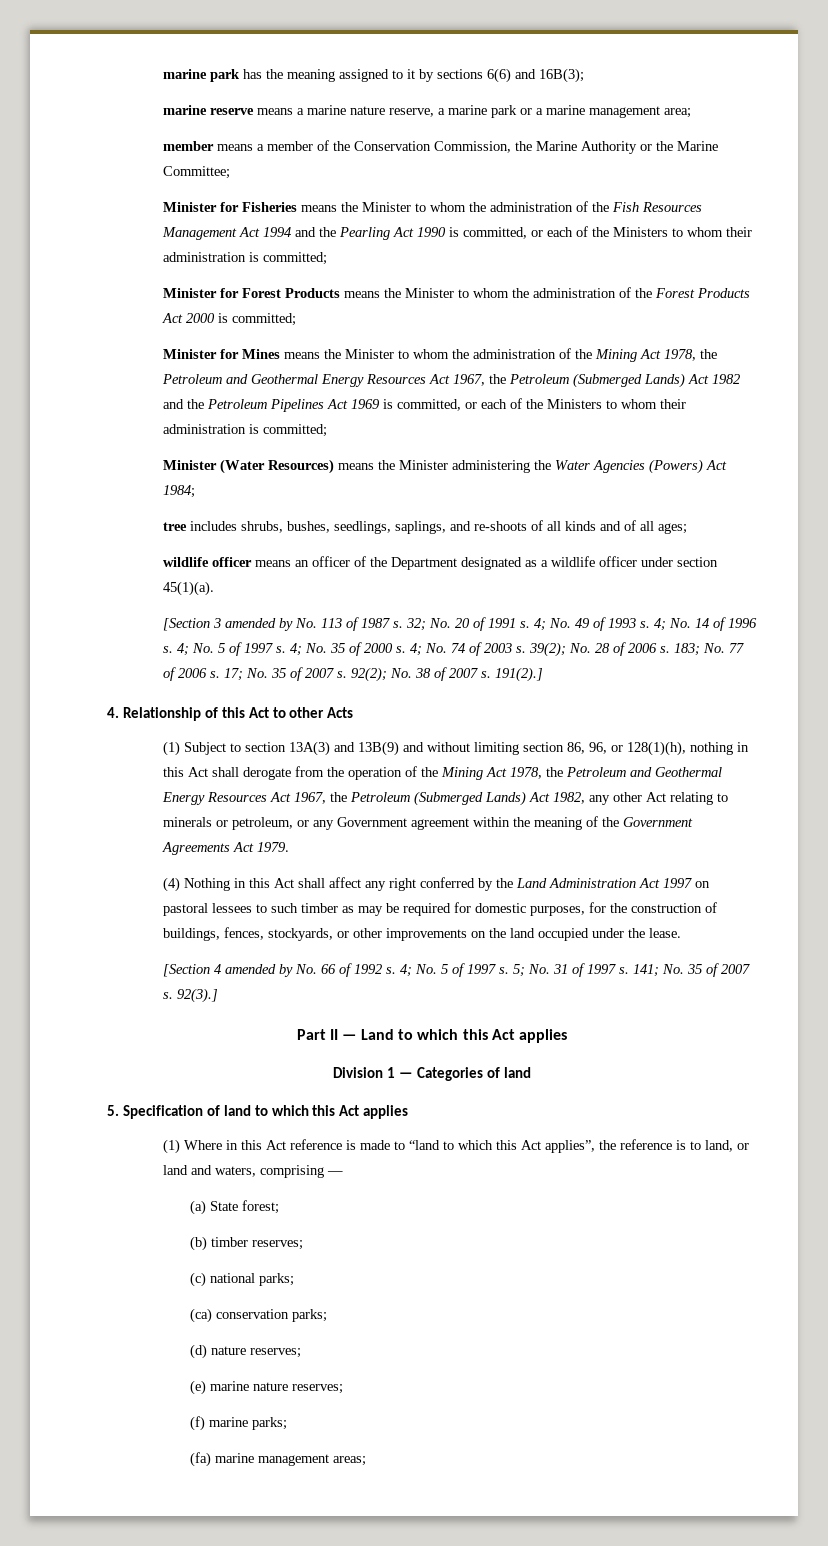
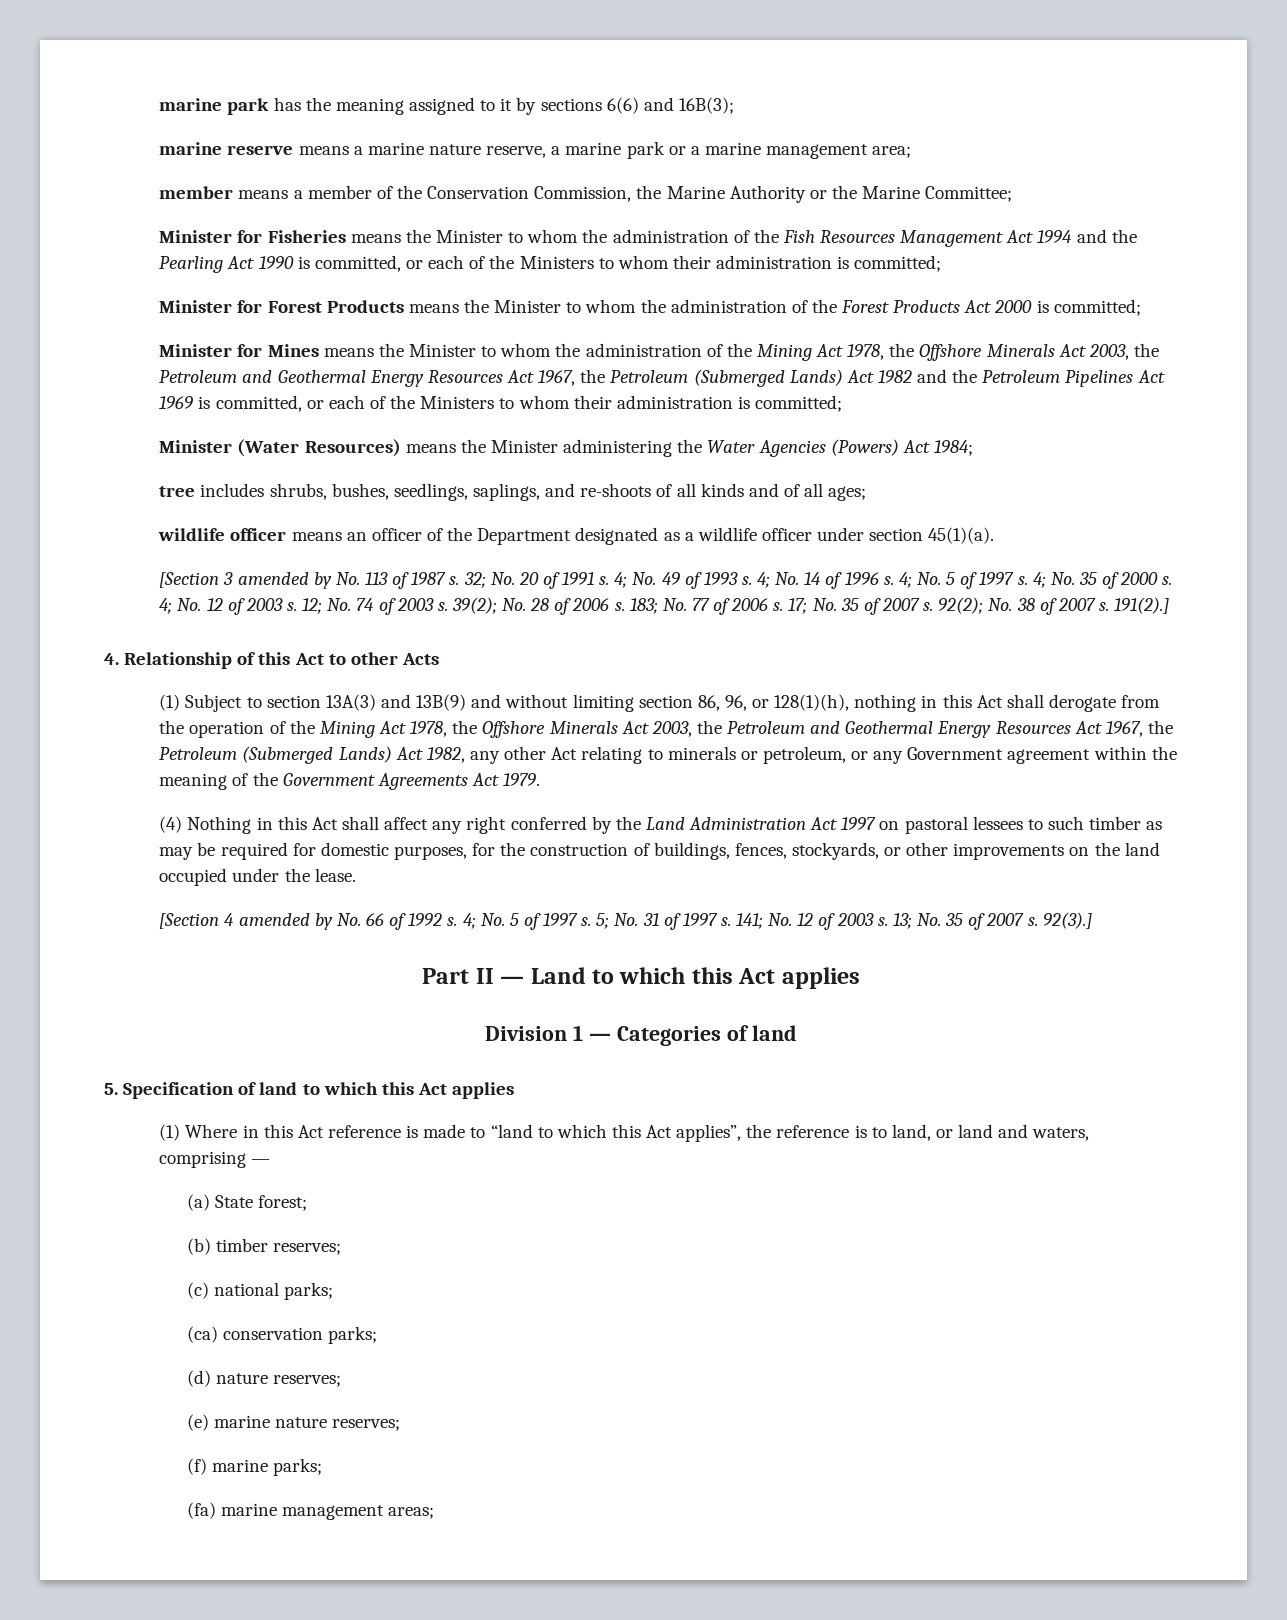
(717, 354) none -> [919,343,1159,361] Offshore Minerals Act 2003, the
(447, 648) none -> [206,598,352,615] 12 of 2003 s. 12; No.
(563, 772) none -> [482,720,722,738] Offshore Minerals Act 2003, the
(684, 969) none -> [797,913,941,930] 12 of 2003 s. 13; No.

